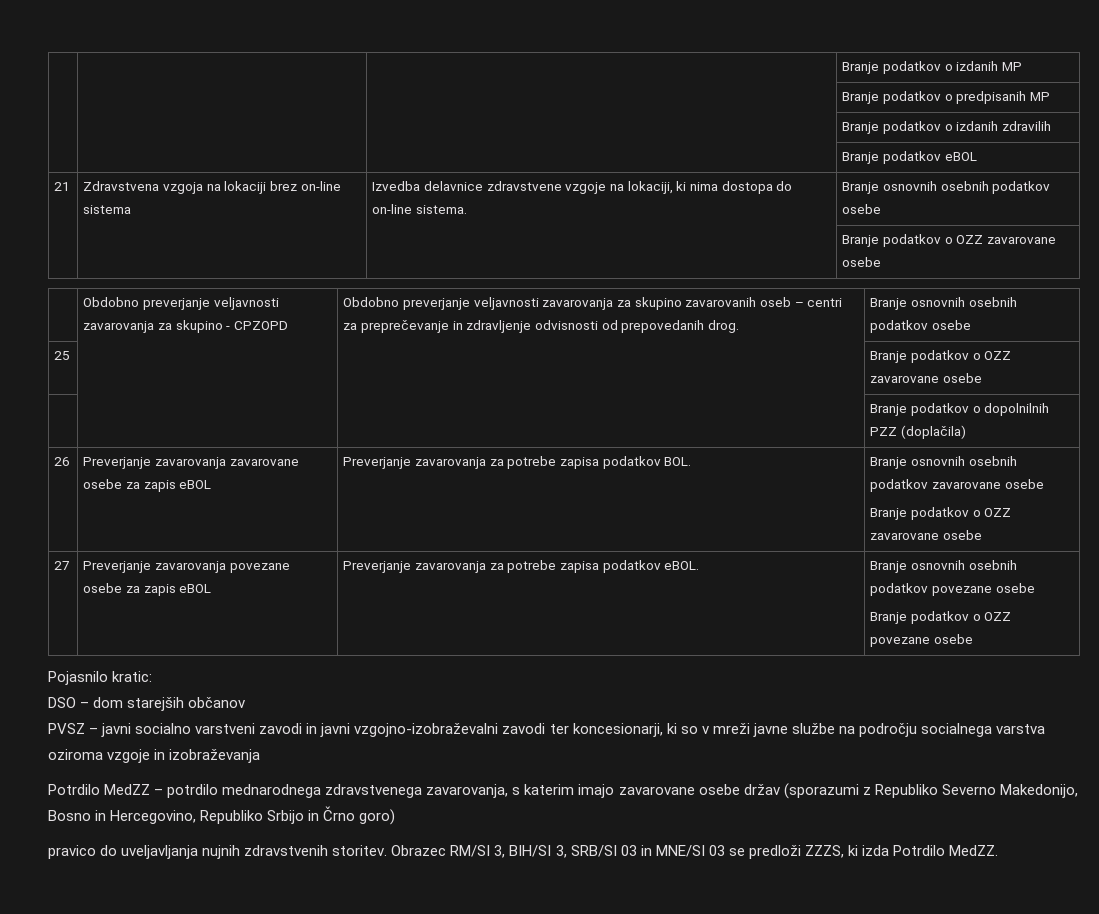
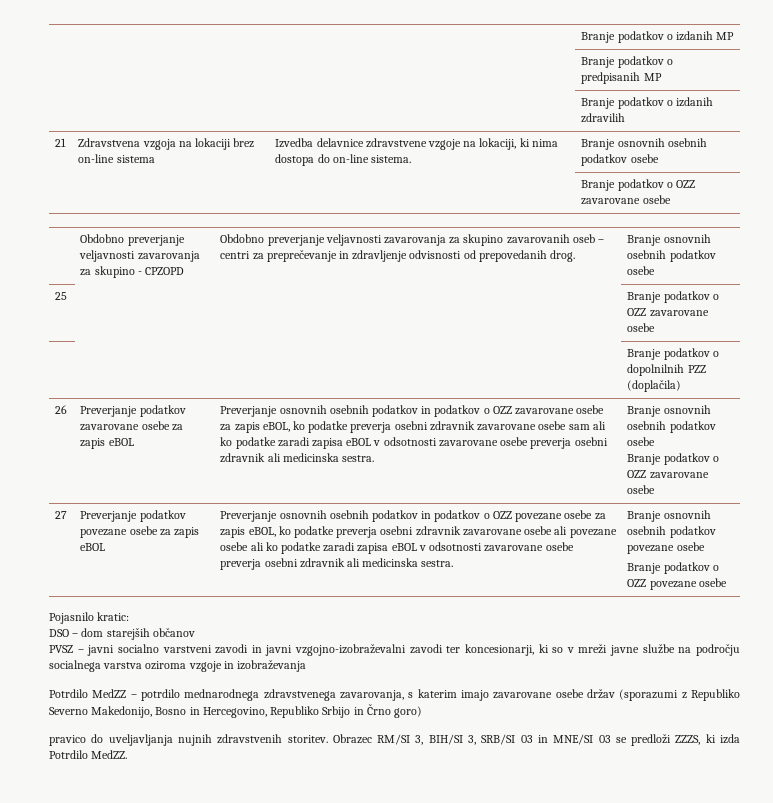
[842,151,977,164] // | | | Branje podatkov eBOL -> (626, 118) none
[155,457,227,469] zavarovanja -> [139,405,186,417] podatkov
[415,456,692,469] [870,456,1017,469] [870,479,1002,492] zavarovanja za potrebe zapisa podatkov BOL. | Branje osnovnih osebnih podatkov zavarovane -> [279,405,605,417] [220,421,606,433] [220,437,608,449] [220,453,375,463] [627,405,711,417] [627,421,716,433] osnovnih osebnih podatkov in podatkov o OZZ zavarovane osebe za zapis eBOL, ko podatke preverja osebni zdravnik zavarovane osebe sam ali ko podatke zaradi zapisa eBOL v odsotnosti zavarovane osebe preverja osebni zdravnik ali medicinska sestra. | Branje osnovnih osebnih podatkov
[155,561,227,573] zavarovanja -> [139,510,186,522] podatkov
[415,560,700,573] zavarovanja za potrebe zapisa podatkov eBOL. -> [279,510,606,522] [220,526,617,538] [220,542,574,554] [220,558,454,570] osnovnih osebnih podatkov in podatkov o OZZ povezane osebe za zapis eBOL, ko podatke preverja osebni zdravnik zavarovane osebe ali povezane osebe ali ko podatke zaradi zapisa eBOL v odsotnosti zavarovane osebe preverja osebni zdravnik ali medicinska sestra.

